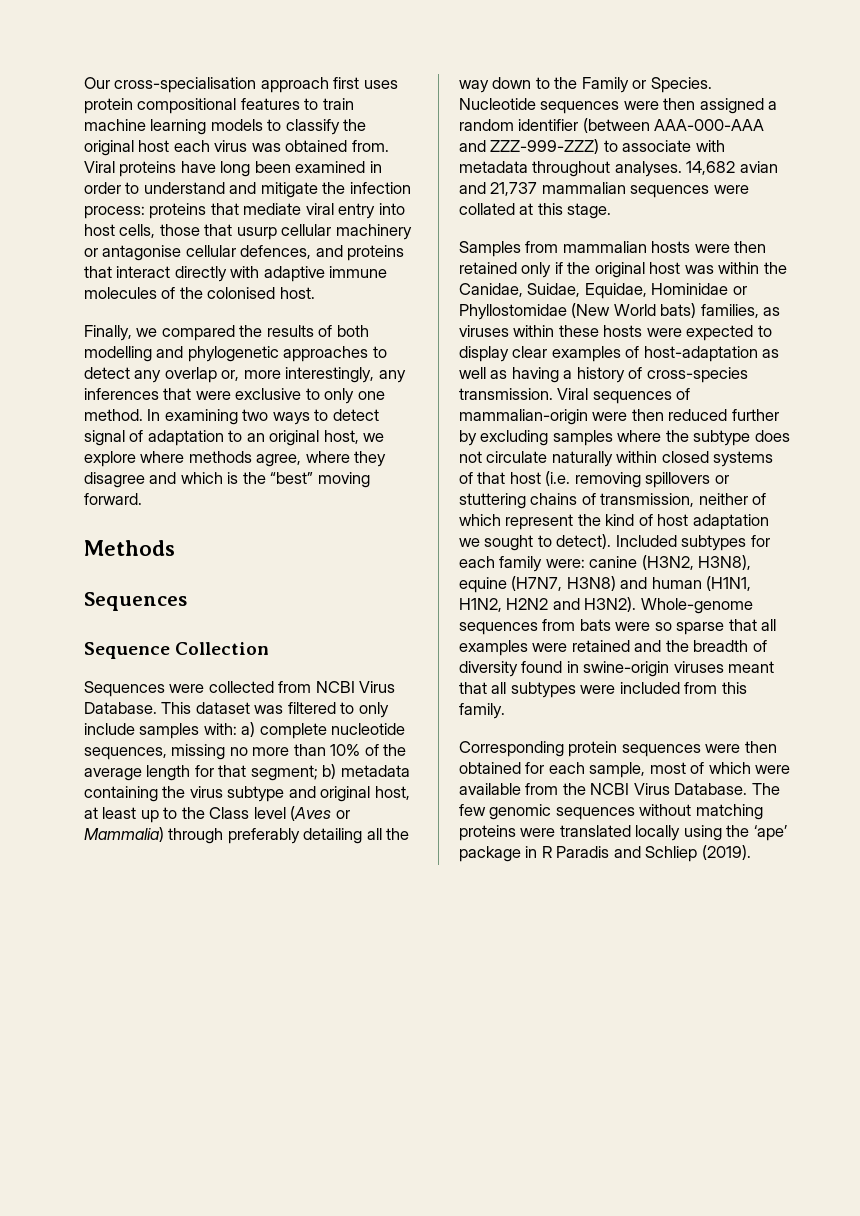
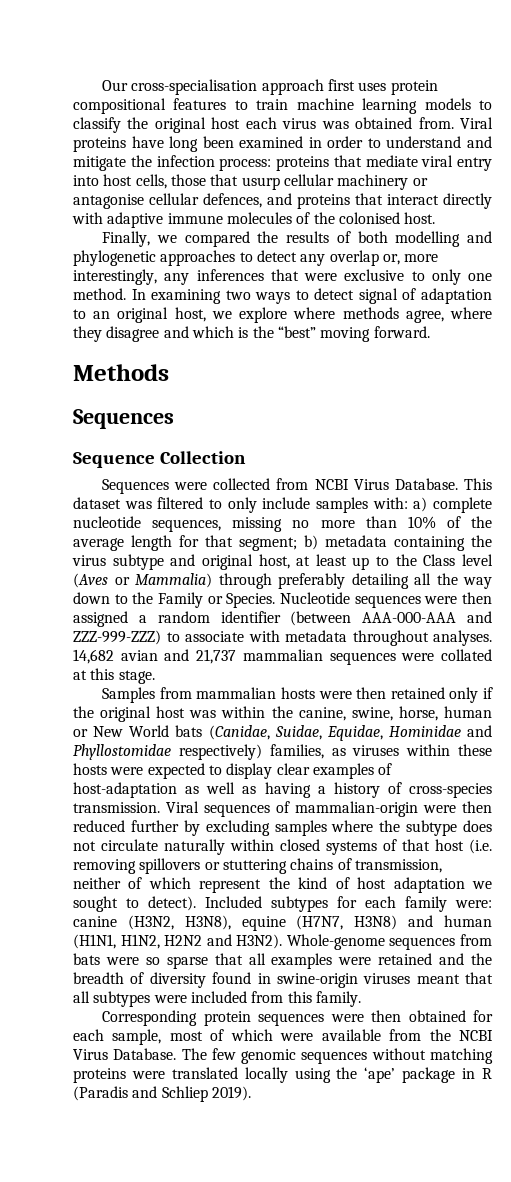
[459,283,747,299] [459,303,697,320] Canidae, Suidae, Equidae, Hominidae or Phyllostomidae (New World bats) -> [298,706,492,721] [73,725,492,741] [73,744,262,760] canine, swine, horse, human or New World bats (Canidae, Suidae, Equidae, Hominidae and Phyllostomidae respectively)
[556,846,610,858] Paradis -> [73,1086,128,1101] (Paradis
[701,845,751,860] (2019). -> [211,1086,251,1101] 2019).

